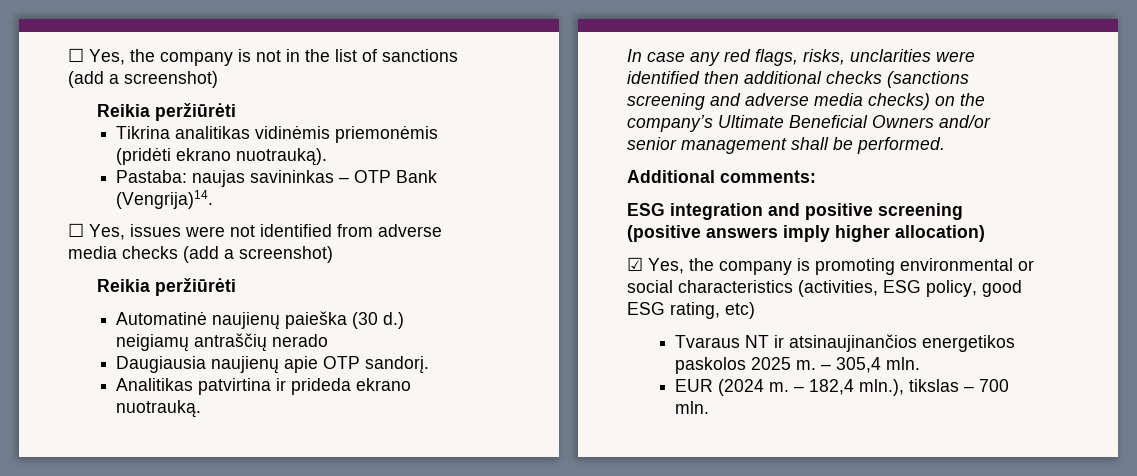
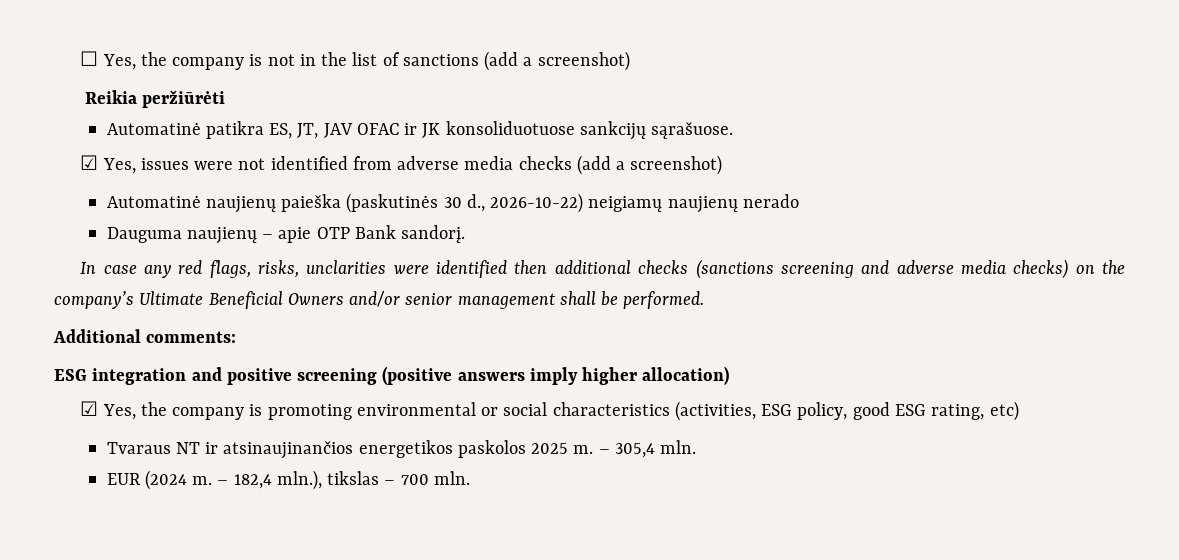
[116,125,439,143] [116,147,328,166] [116,170,438,187] [116,190,214,209] [68,223,84,237] Tikrina analitikas vidinėmis priemonėmis (pridėti ekrano nuotrauką). // Pastaba: naujas savininkas – OTP Bank (Vengrija)14. // ☐ -> [106,121,734,140] [80,155,99,170] Automatinė patikra ES, JT, JAV OFAC ir JK konsoliduotuose sankcijų sąrašuose. // ☑
[97,278,237,296] // Reikia peržiūrėti -> (723, 165) none
[352,312,405,329] [116,333,329,352] [116,356,280,374] (30 d.) neigiamų antraščių nerado // Daugiausia naujienų -> [346,193,800,213] [106,227,274,244] (paskutinės 30 d., 2026-10-22) neigiamų naujienų nerado // Dauguma naujienų –
(361, 362) none -> [354,225,396,239] Bank
[116,378,412,395] [116,400,202,418] // Analitikas patvirtina ir prideda ekrano nuotrauką. -> (466, 234) none

